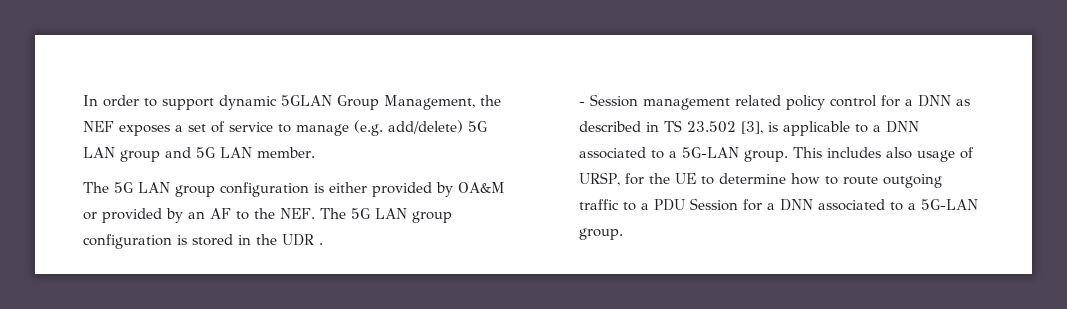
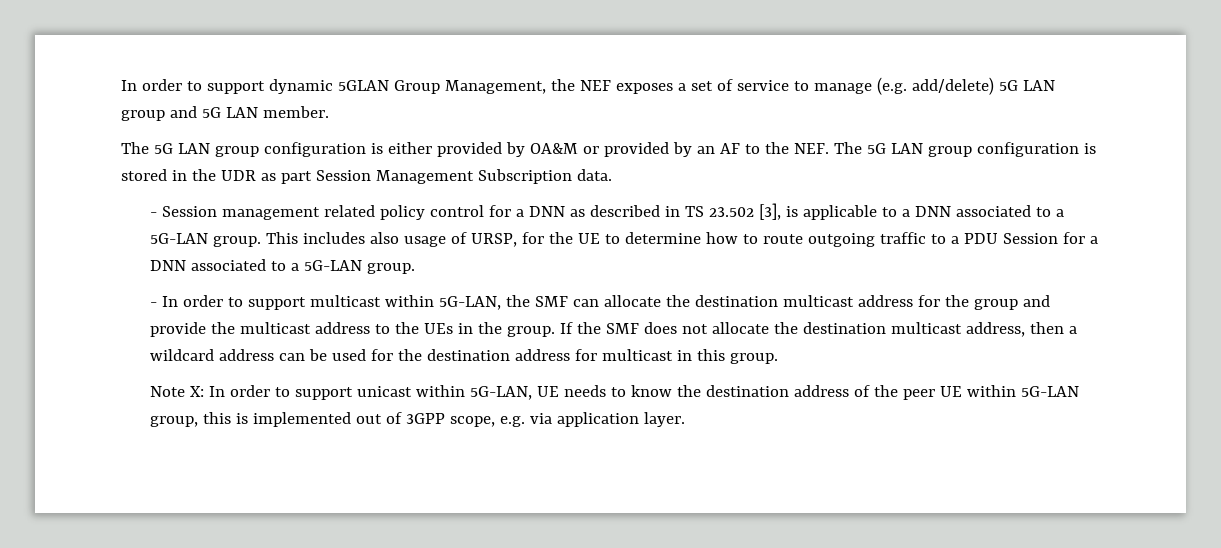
[319,243,323,245] . -> [260,169,612,184] as part Session Management Subscription data.
(624, 234) none -> [150,295,1051,310] [150,322,1078,337] [150,349,779,364] [150,385,1080,400] [150,412,686,427] // - In order to support multicast within 5G-LAN, the SMF can allocate the destination multicast address for the group and provide the multicast address to the UEs in the group. If the SMF does not allocate the destination multicast address, then a wildcard address can be used for the destination address for multicast in this group. // Note X: In order to support unicast within 5G-LAN, UE needs to know the destination address of the peer UE within 5G-LAN group, this is implemented out of 3GPP scope, e.g. via application layer.

